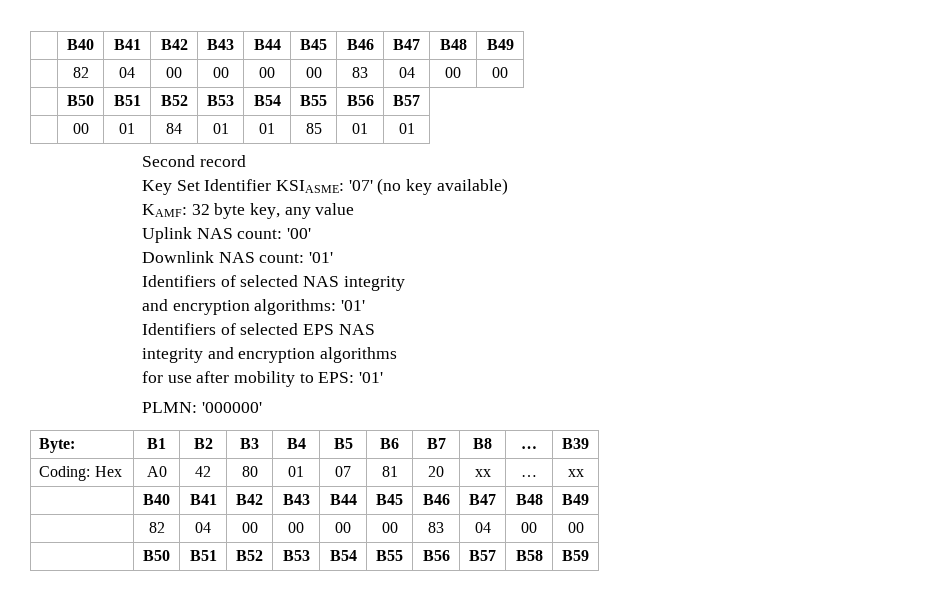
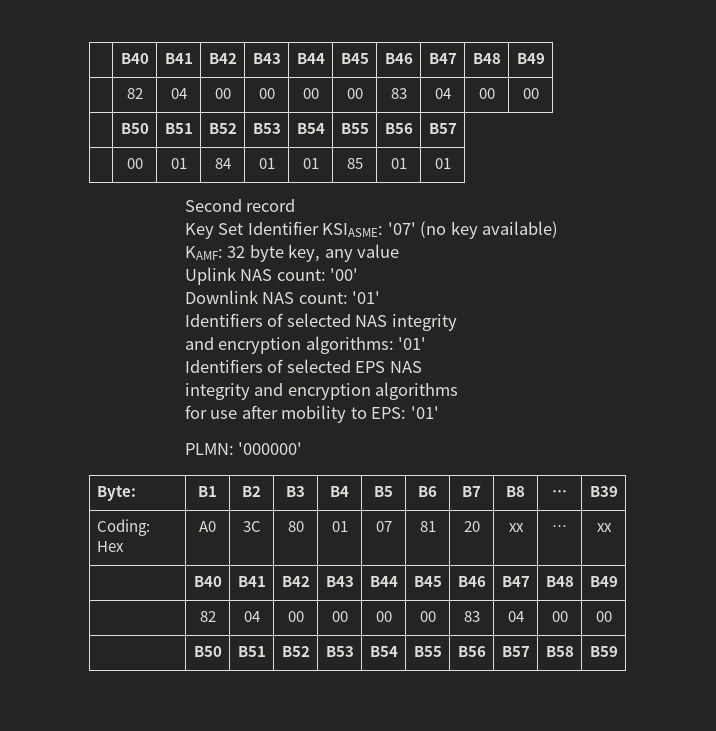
[195,466,211,477] 42 -> [242,521,261,532] 3C

